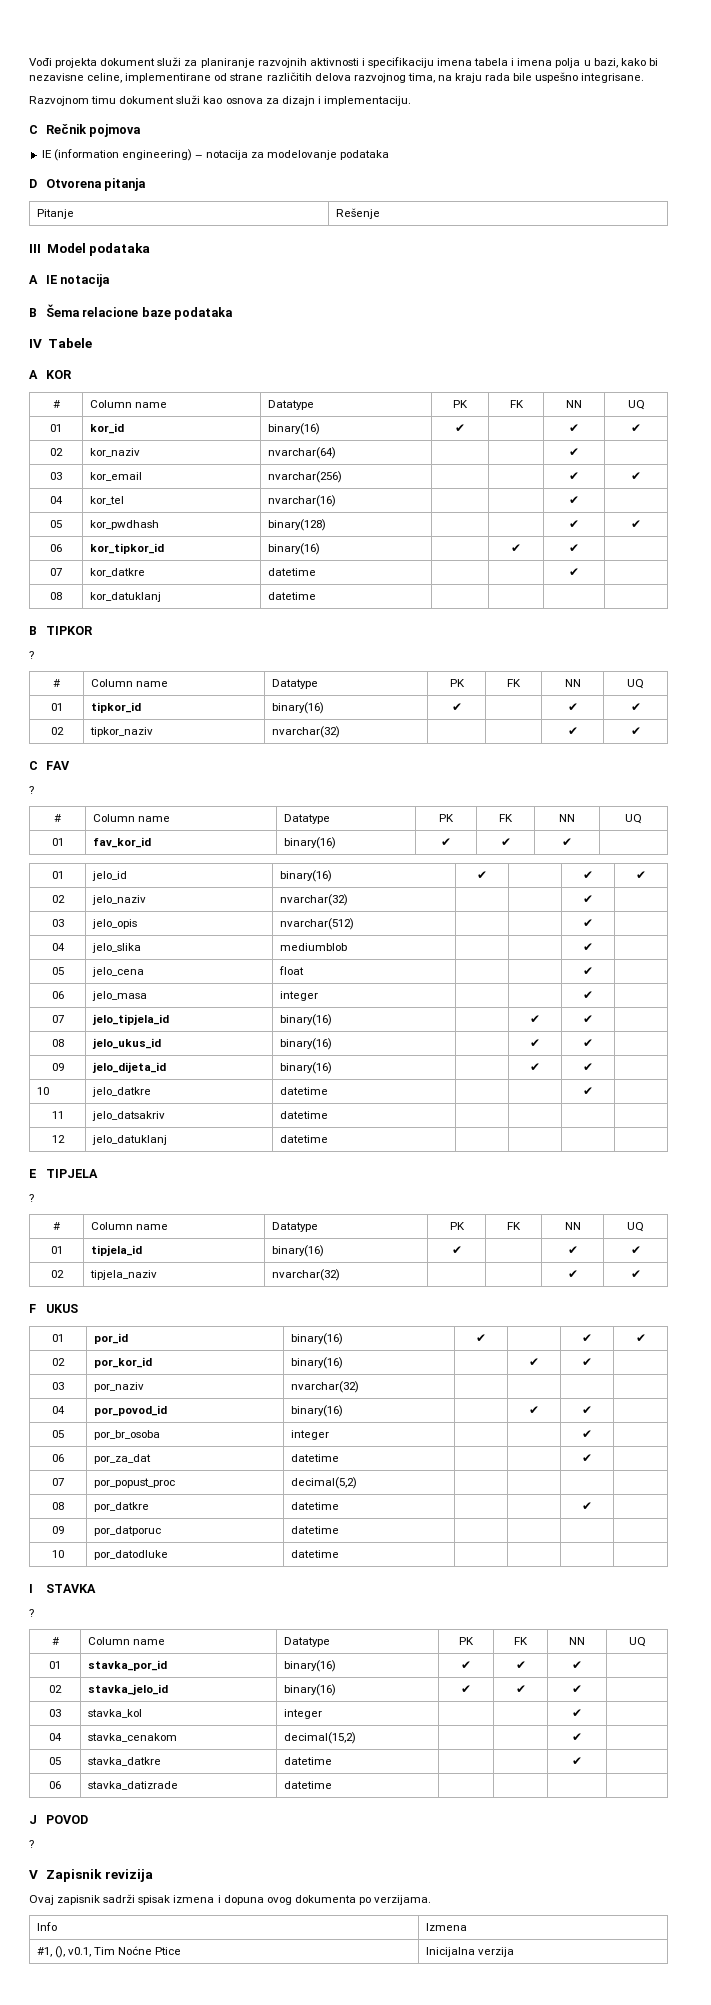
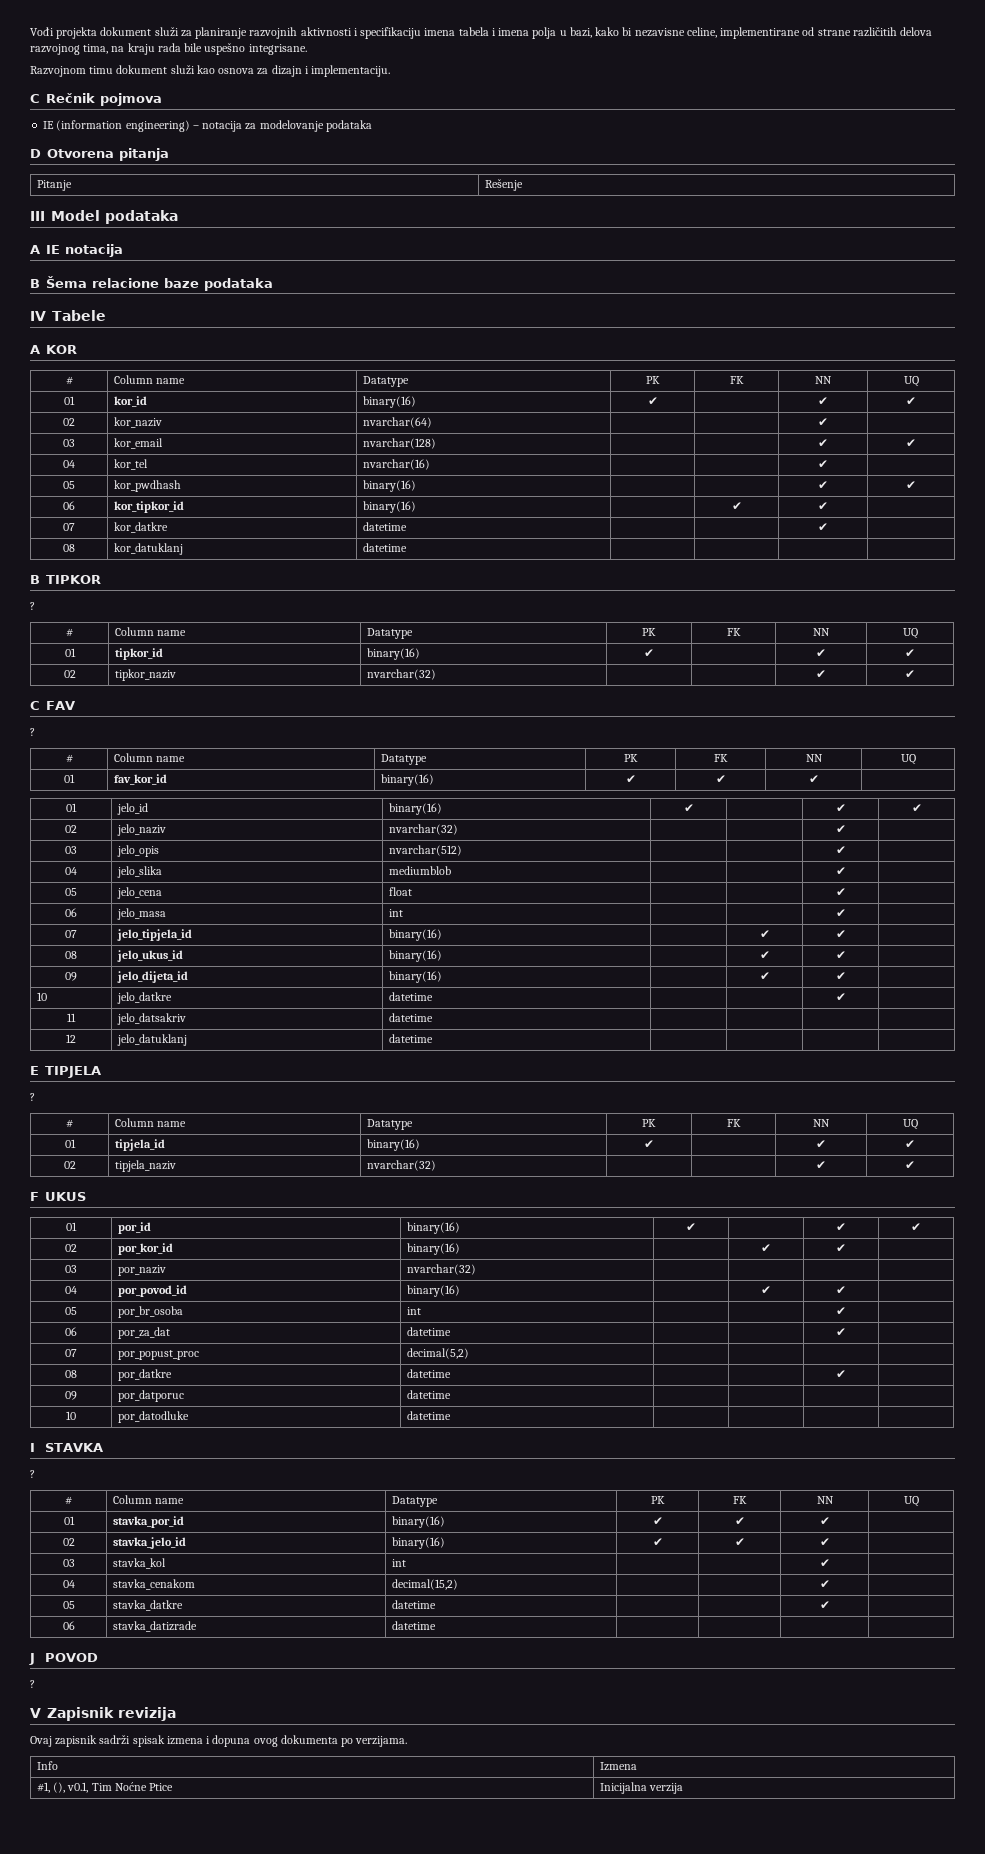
[267,471,342,483] nvarchar(256) -> [362,438,436,449] nvarchar(128)
[267,519,326,531] binary(128) -> [362,480,416,492] binary(16)
[279,991,318,1001] integer -> [388,909,403,917] int
[290,1430,329,1440] integer -> [406,1307,421,1315] int
[283,1709,322,1719] integer -> [391,1559,406,1567] int

